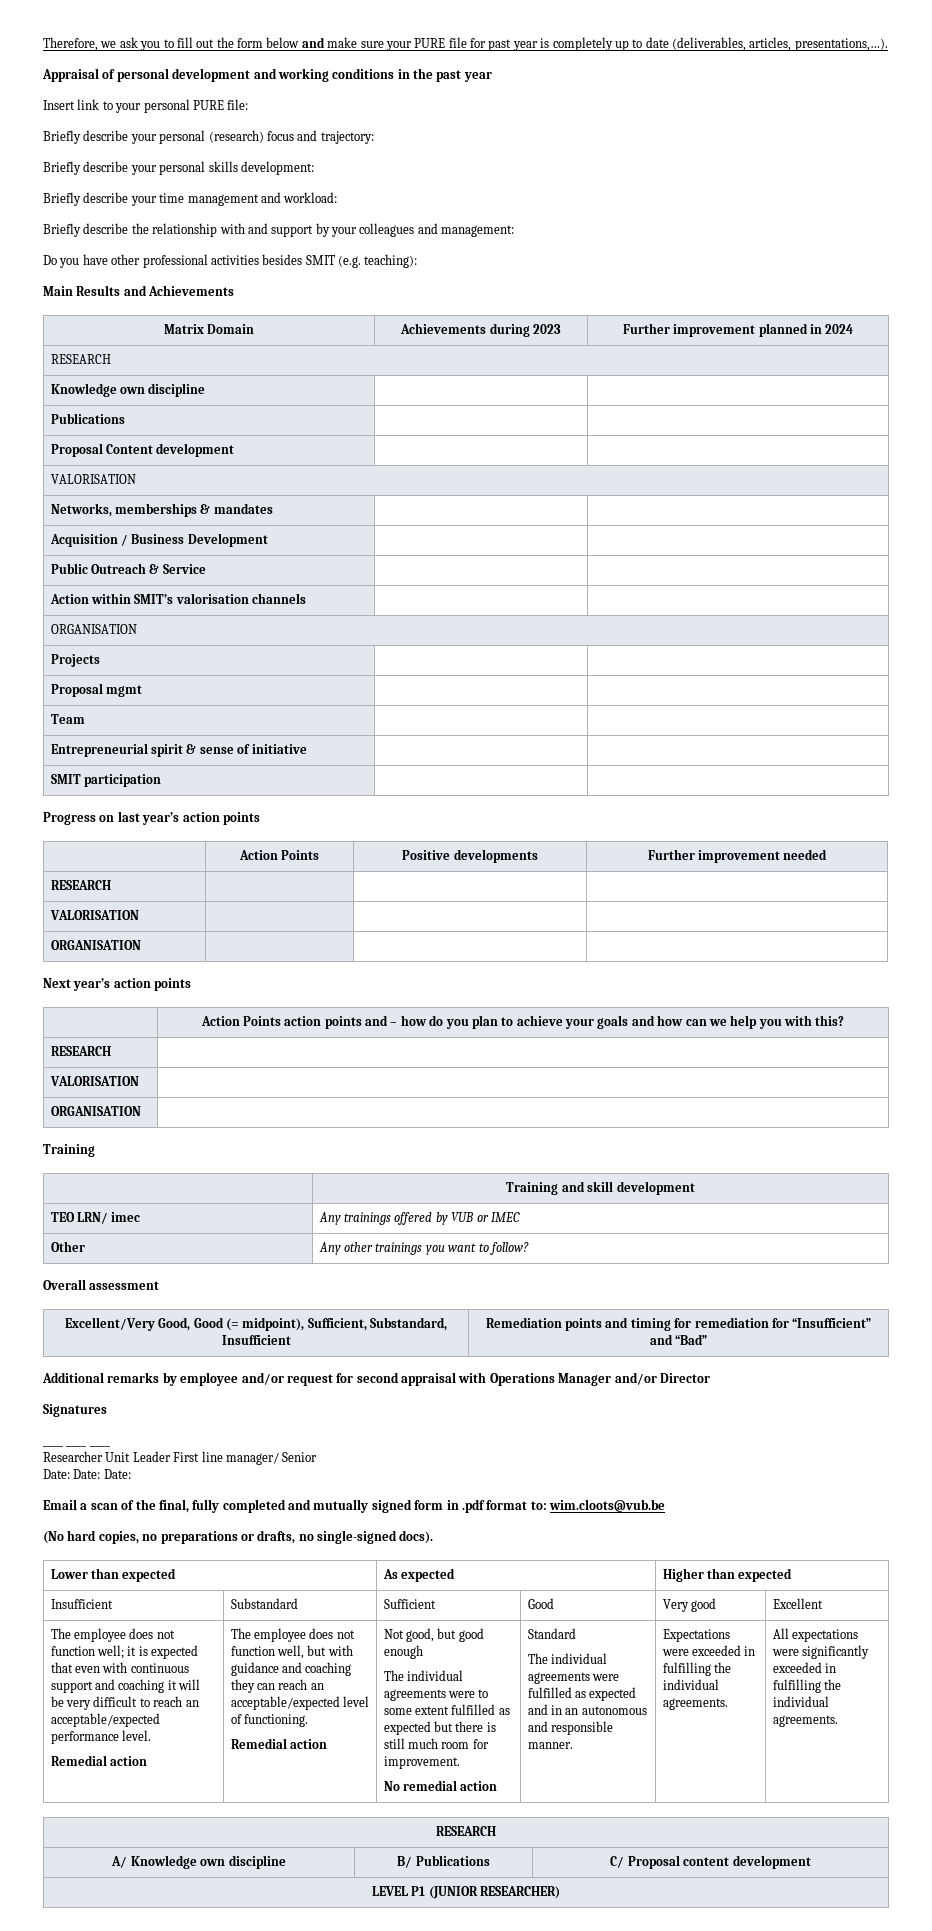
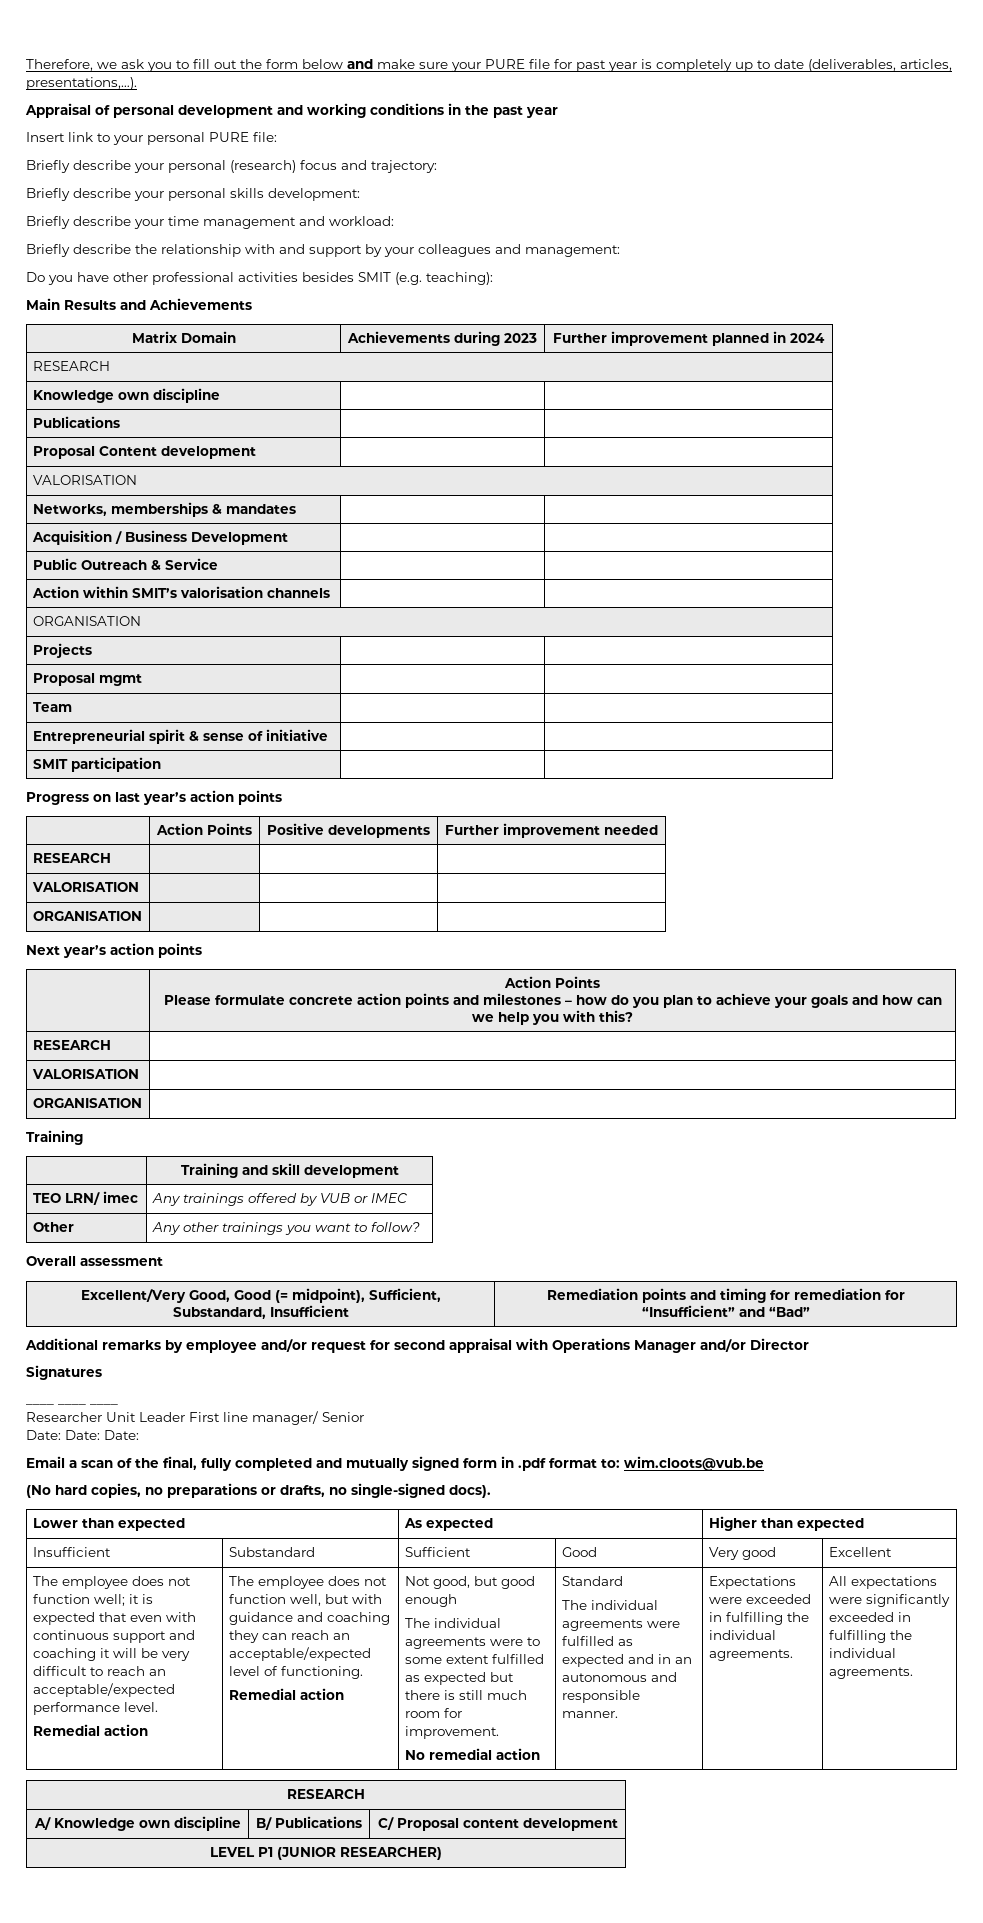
(281, 1021) none -> [163,995,353,1005] // Please formulate concrete
(389, 1020) none -> [482,993,561,1005] milestones

